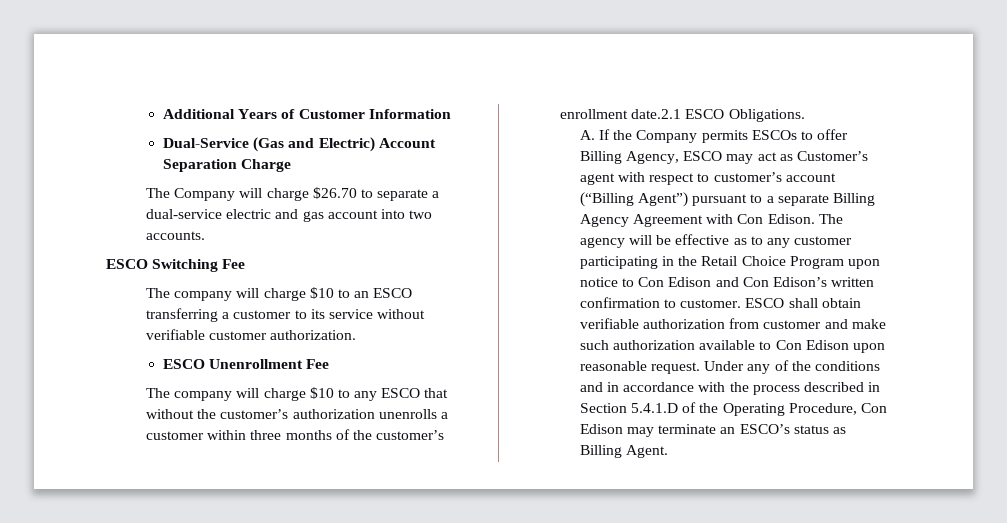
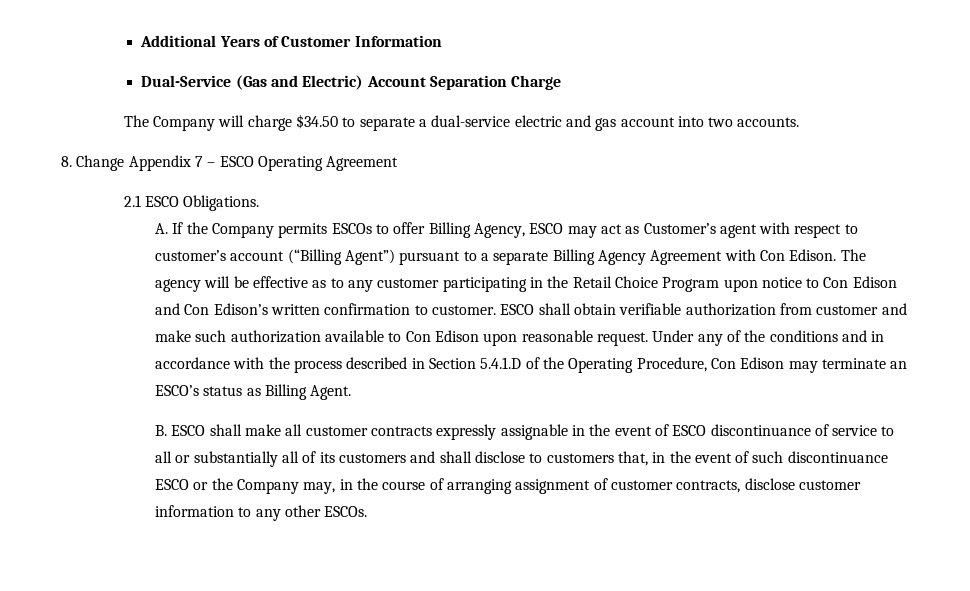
[312,187,357,199] $26.70 -> [295,114,338,129] $34.50
[106,259,246,272] [145,287,413,301] [145,308,426,322] [145,329,357,340] [162,359,330,369] [145,387,449,401] [145,409,448,419] [145,429,445,440] [559,109,682,119] ESCO Switching Fee // The company will charge $10 to an ESCO transferring a customer to its service without verifiable customer authorization. // ESCO Unenrollment Fee // The company will charge $10 to any ESCO that without the customer’s authorization unenrolls a customer within three months of the customer’s enrollment date.2.1 -> [61,155,399,171] [123,195,141,207] 8. Change Appendix 7 – ESCO Operating Agreement // 2.1
(669, 451) none -> [155,424,895,440] [155,451,888,467] [155,478,861,494] [155,505,368,521] // B. ESCO shall make all customer contracts expressly assignable in the event of ESCO discontinuance of service to all or substantially all of its customers and shall disclose to customers that, in the event of such discontinuance ESCO or the Company may, in the course of arranging assignment of customer contracts, disclose customer information to any other ESCOs.

